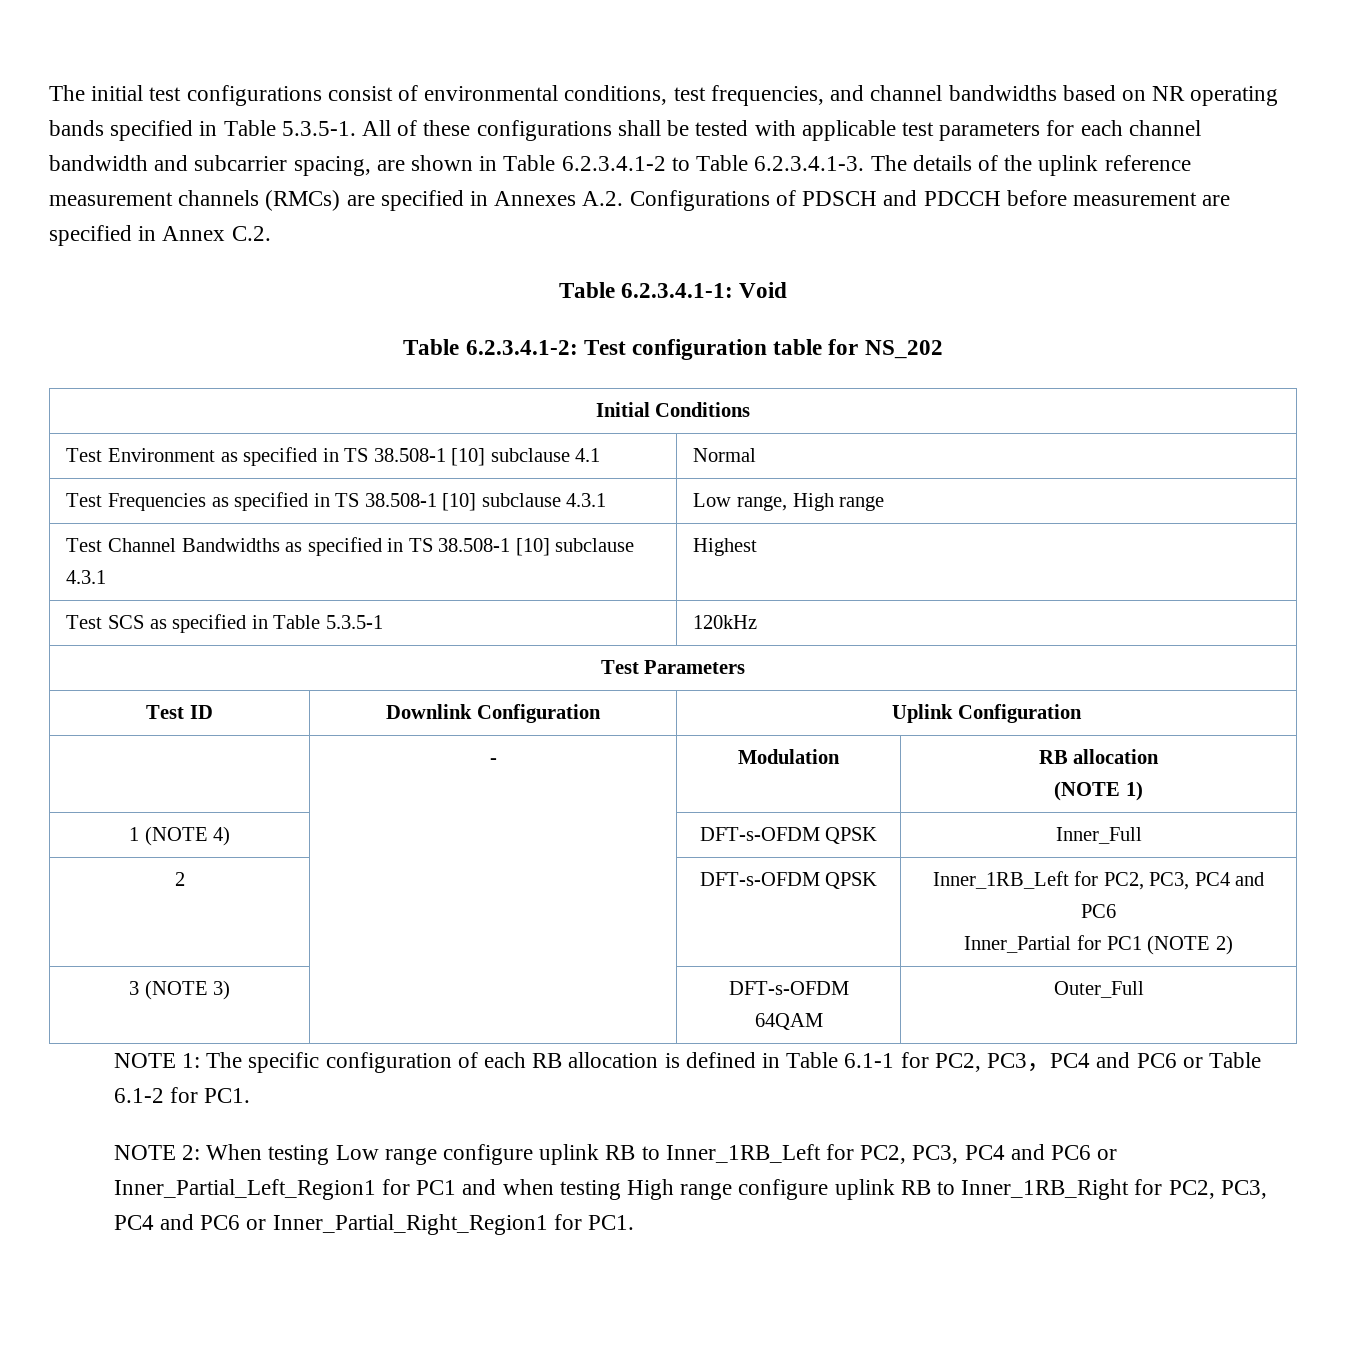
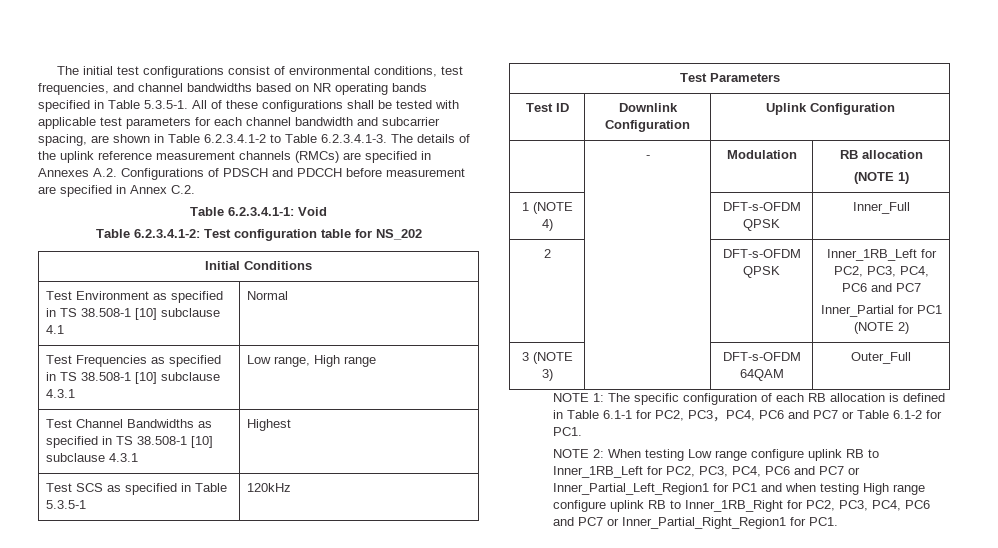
[1194,872,1265,886] [1081,904,1116,918] PC4 and PC6 -> [899,266,929,277] [841,283,921,292] PC4, PC6 and PC7
[1050,1052,1177,1068] PC4 and PC6 -> [726,410,839,421] PC4, PC6 and PC7
[964,1144,1092,1160] PC4 and PC6 -> [732,466,845,477] PC4, PC6 and PC7
[113,1214,241,1230] PC4 and PC6 -> [872,500,931,511] [553,517,604,526] PC4, PC6 and PC7

